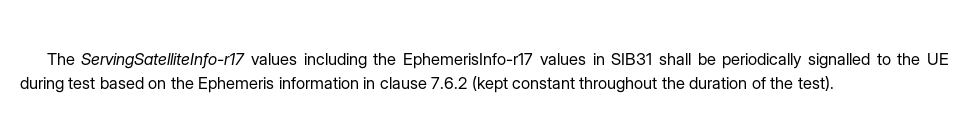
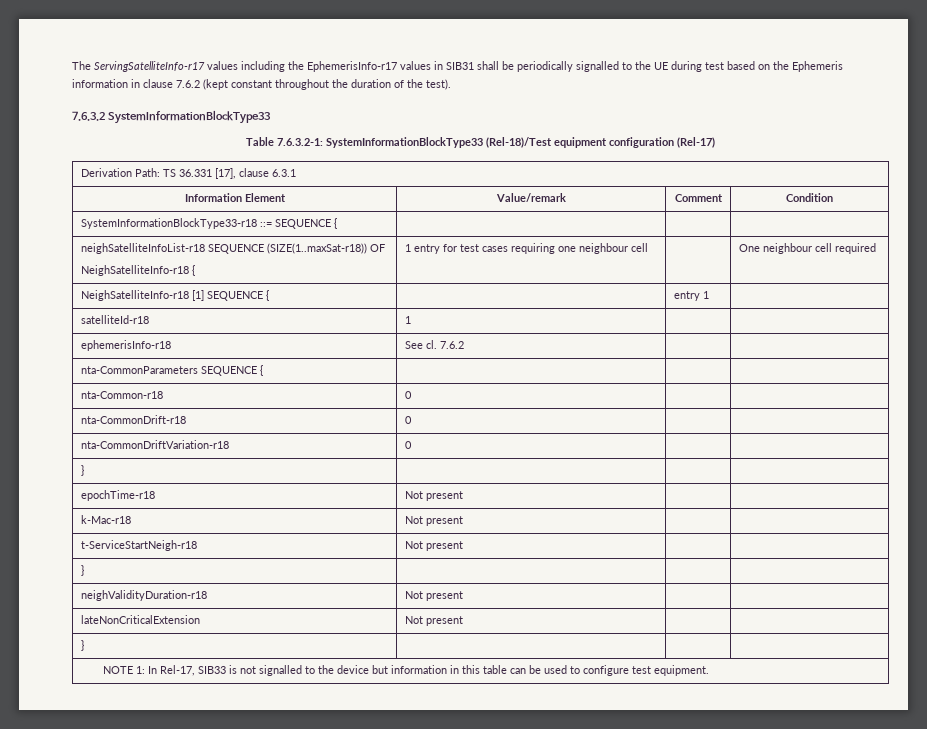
(834, 83) none -> [72,110,271,124] [246,137,715,148] [80,168,296,179] [184,193,286,202] [495,193,566,202] [674,194,723,202] [786,193,833,202] [80,218,337,229] [80,243,385,254] [80,265,195,276] [404,243,648,254] [738,243,876,254] [80,290,269,301] [673,291,709,301] [80,315,149,324] [404,316,411,324] [80,340,171,351] [404,340,464,349] [80,365,263,376] [80,391,163,399] [404,391,412,399] [80,415,186,424] [404,416,412,424] [80,440,229,449] [404,441,412,449] [80,465,84,476] [80,490,155,501] [404,491,463,501] [80,515,131,524] [404,516,463,526] [80,540,197,551] [404,541,463,551] [80,565,84,576] [80,590,207,601] [404,591,463,601] [80,615,200,624] [404,616,463,626] [80,640,84,651] [103,665,710,676] // 7.6.3.2 SystemInformationBlockType33 // Table 7.6.3.2-1: SystemInformationBlockType33 (Rel-18)/Test equipment configuration (Rel-17) // Derivation Path: TS 36.331 [17], clause 6.3.1 // Information Element | Value/remark | Comment | Condition // SystemInformationBlockType33-r18 ::= SEQUENCE { | | | // neighSatelliteInfoList-r18 SEQUENCE (SIZE(1..maxSat-r18)) OF // NeighSatelliteInfo-r18 { | 1 entry for test cases requiring one neighbour cell | | One neighbour cell required // NeighSatelliteInfo-r18 [1] SEQUENCE { | | entry 1 | // satelliteId-r18 | 1 | | // ephemerisInfo-r18 | See cl. 7.6.2 | | // nta-CommonParameters SEQUENCE { | | | // nta-Common-r18 | 0 | | // nta-CommonDrift-r18 | 0 | | // nta-CommonDriftVariation-r18 | 0 | | // } | | | // epochTime-r18 | Not present | | // k-Mac-r18 | Not present | | // t-ServiceStartNeigh-r18 | Not present | | // } | | | // neighValidityDuration-r18 | Not present | | // lateNonCriticalExtension | Not present | | // } | | | // NOTE 1: In Rel-17, SIB33 is not signalled to the device but information in this table can be used to configure test equipment.

